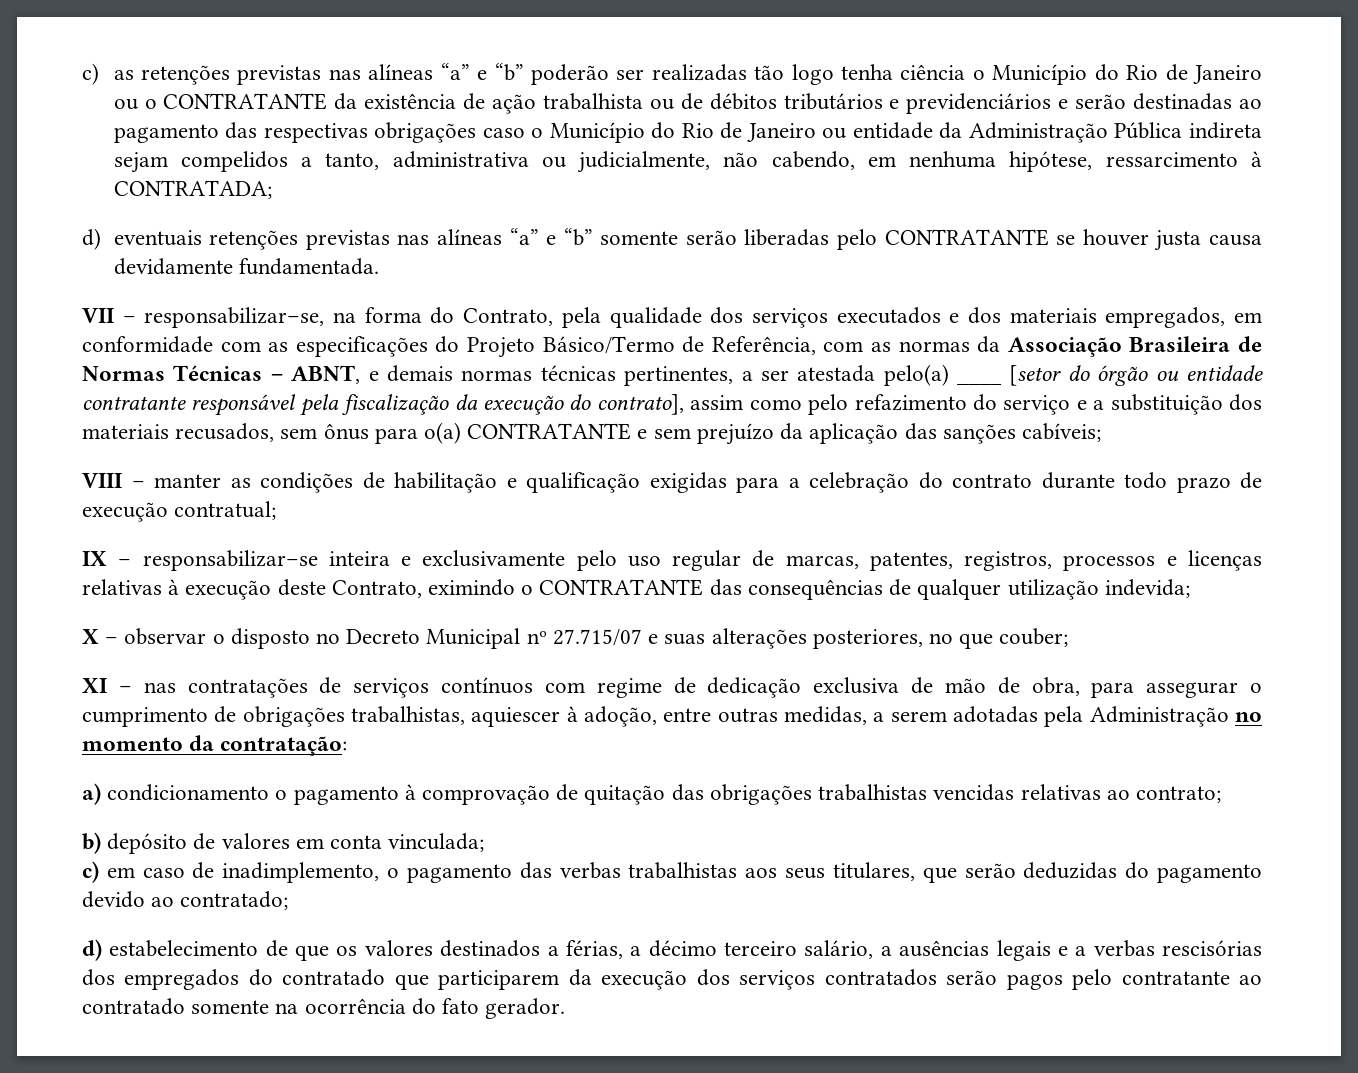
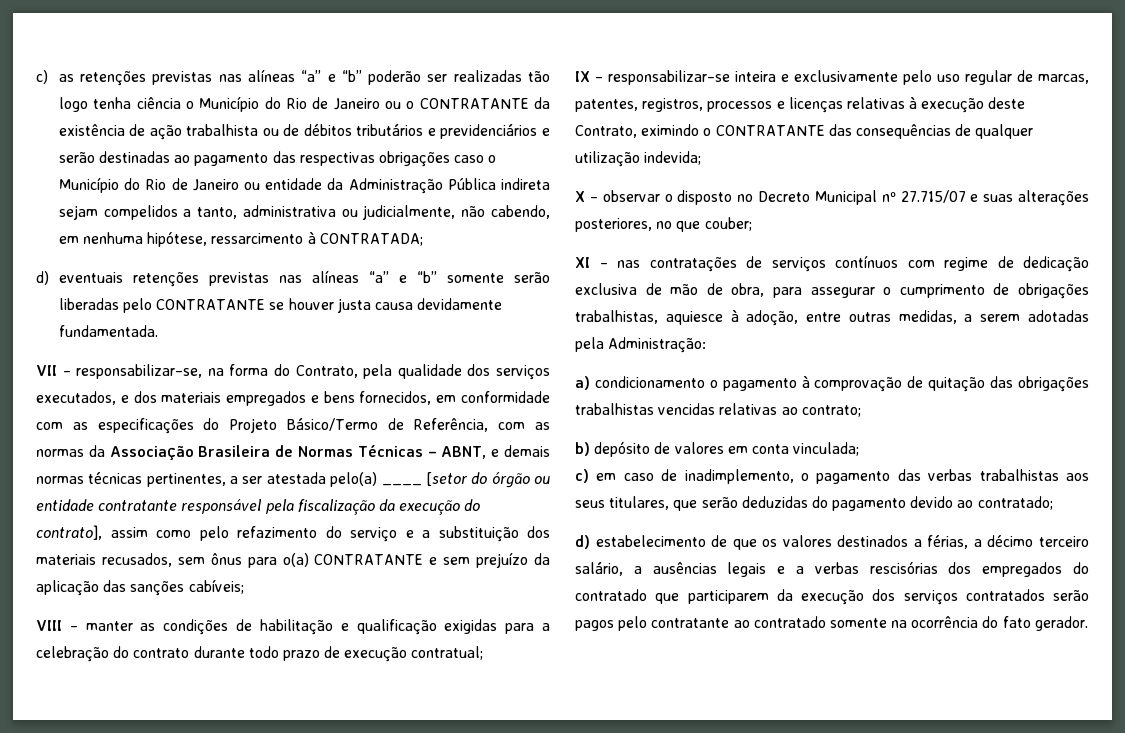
[836,307,941,324] executados -> [36,391,116,405] executados,
[1105,307,1226,328] empregados, -> [226,391,432,406] empregados e bens fornecidos,
[471,707,561,727] aquiescer -> [665,311,723,325] aquiesce
[1089,706,1263,727] [82,735,348,756] Administração no momento da contratação: -> [608,337,707,353] Administração:

